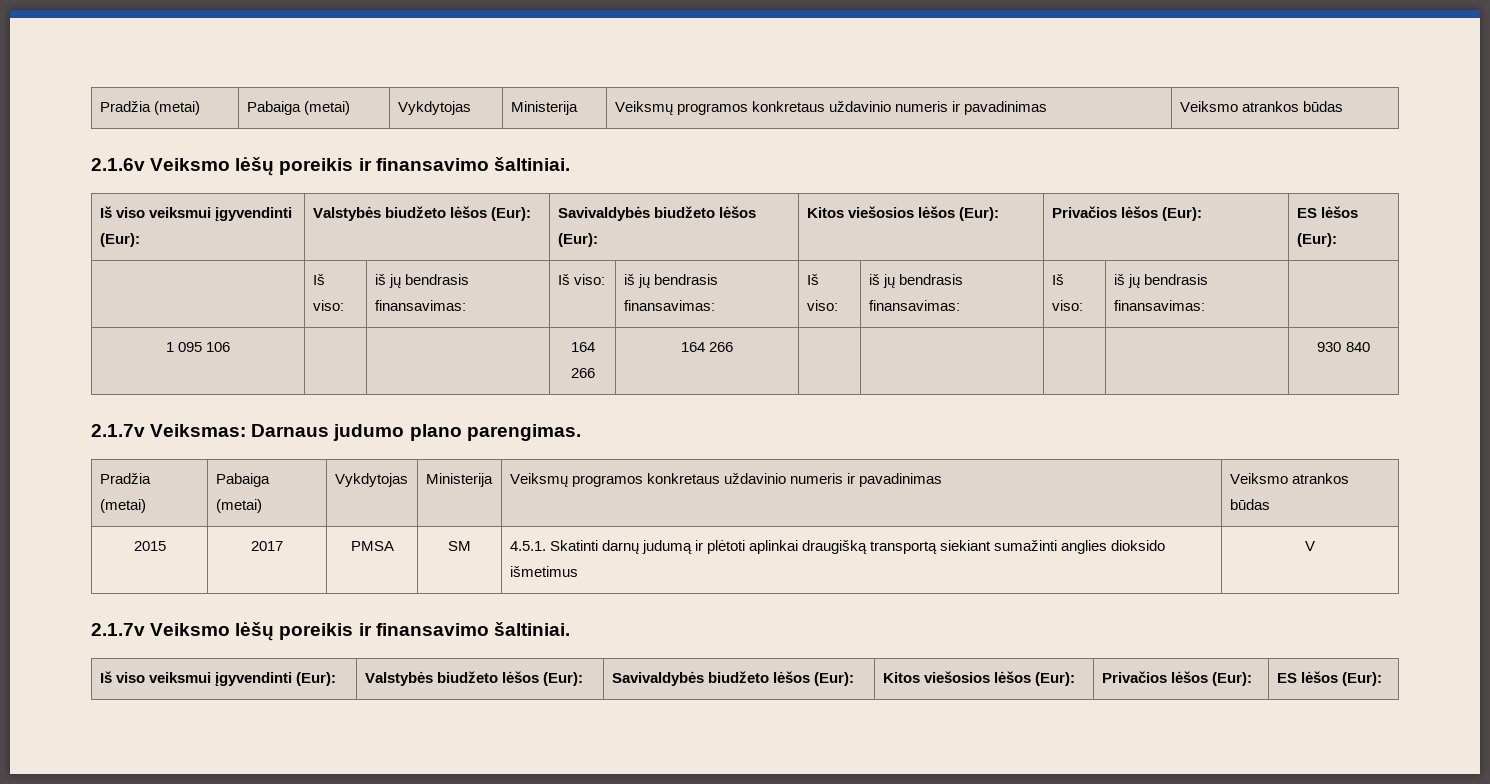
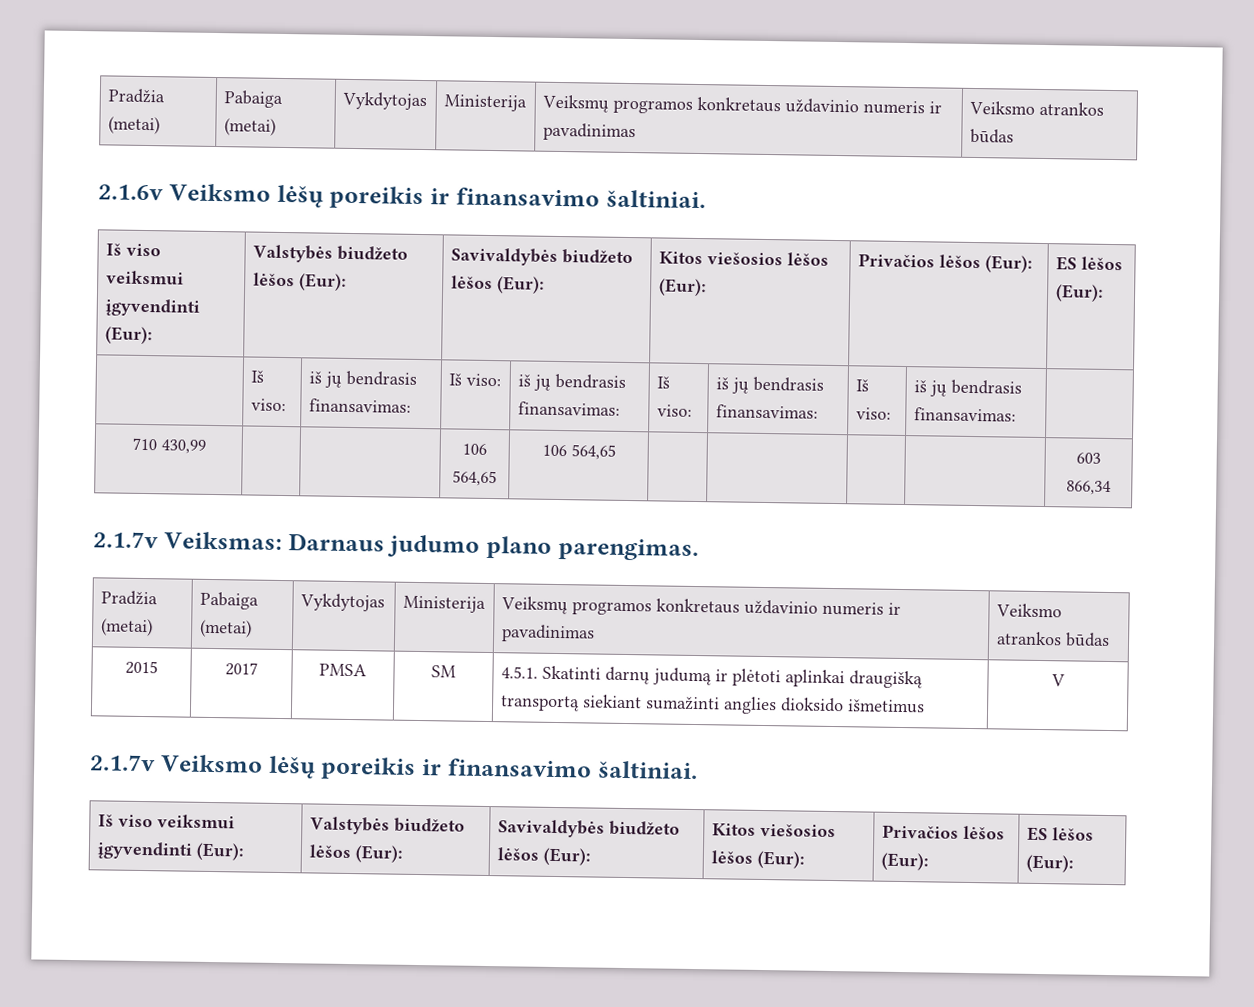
[165,342,231,352] [570,342,595,352] [570,368,595,378] [680,342,734,352] [1317,342,1370,352] 1 095 106 | | | 164 266 | 164 266 | | | | | 930 840 -> [131,437,206,454] [462,443,487,455] [452,470,497,487] [541,444,616,460] [1076,452,1101,464] [1066,480,1111,495] 710 430,99 | | | 106 564,65 | 106 564,65 | | | | | 603 866,34

